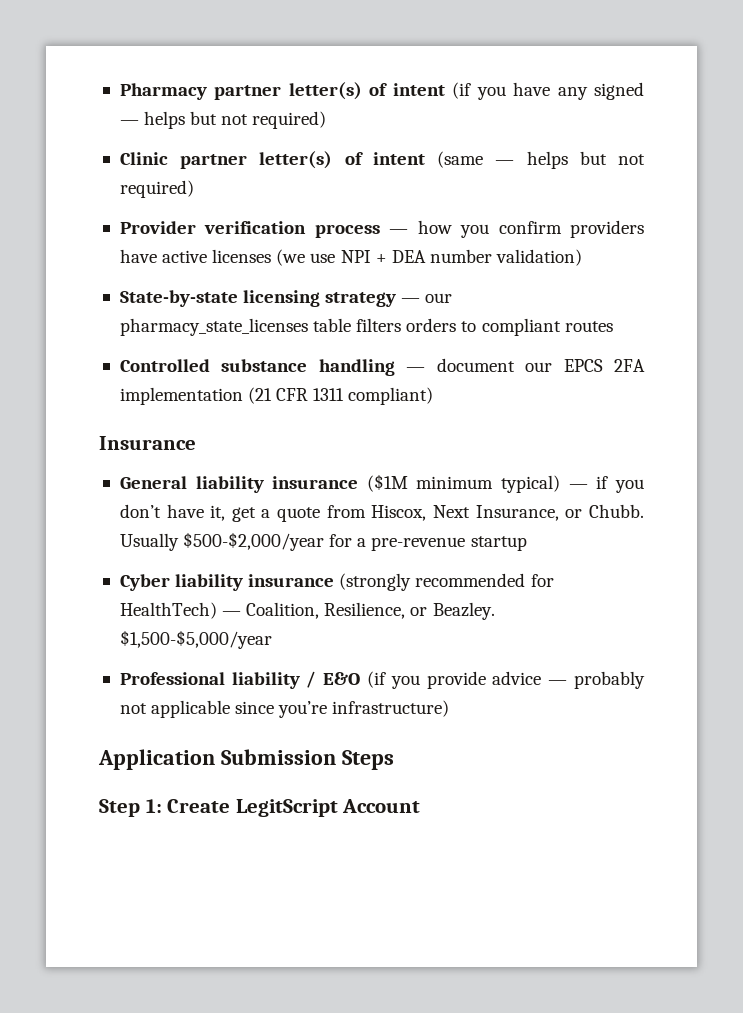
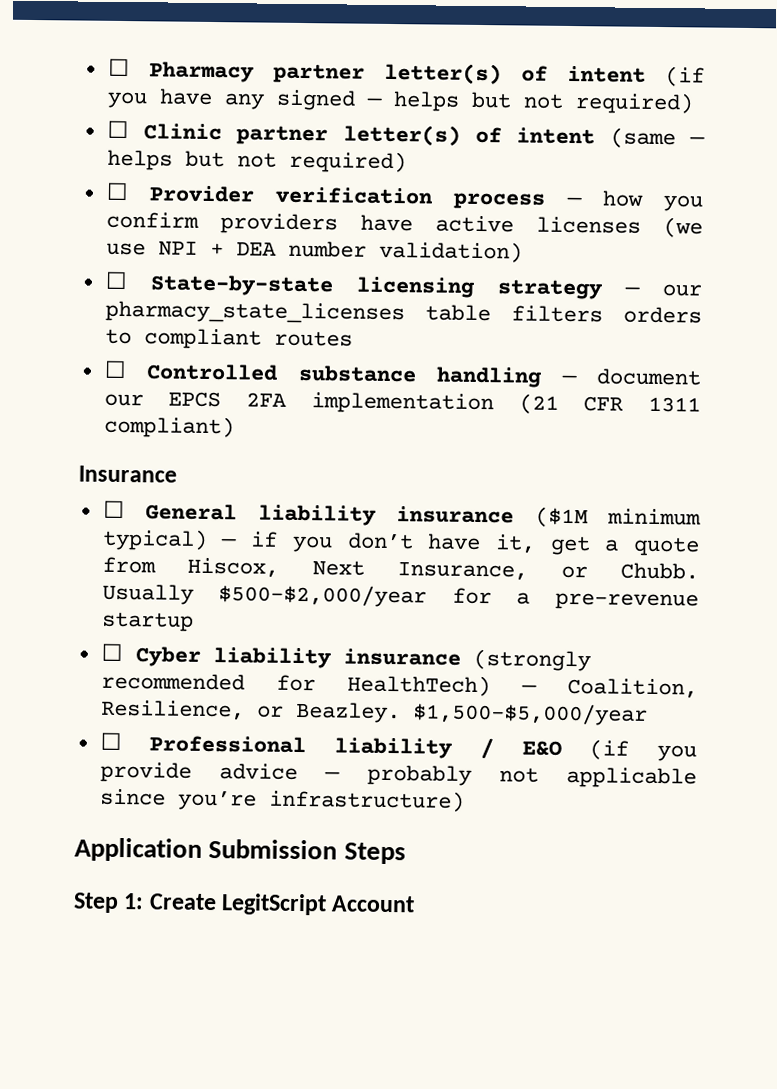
(119, 91) none -> [107,58,130,77] ☐
(327, 120) none -> [106,120,129,139] ☐
(194, 189) none -> [105,182,129,201] ☐
(583, 257) none -> [104,271,128,290] ☐
(613, 326) none -> [103,360,127,379] ☐
(196, 443) none -> [102,500,125,519] ☐
(527, 543) none -> [100,643,123,662] ☐
(272, 639) none -> [99,732,122,751] ☐

